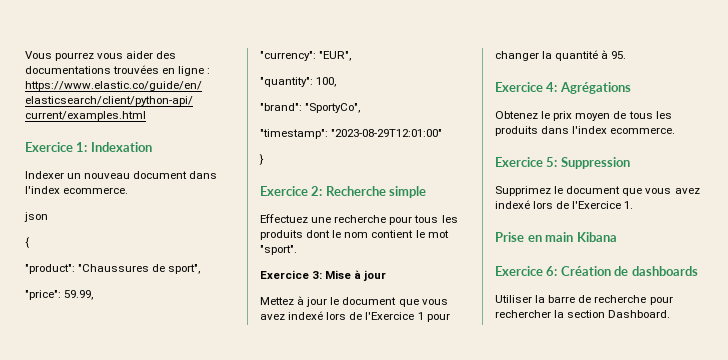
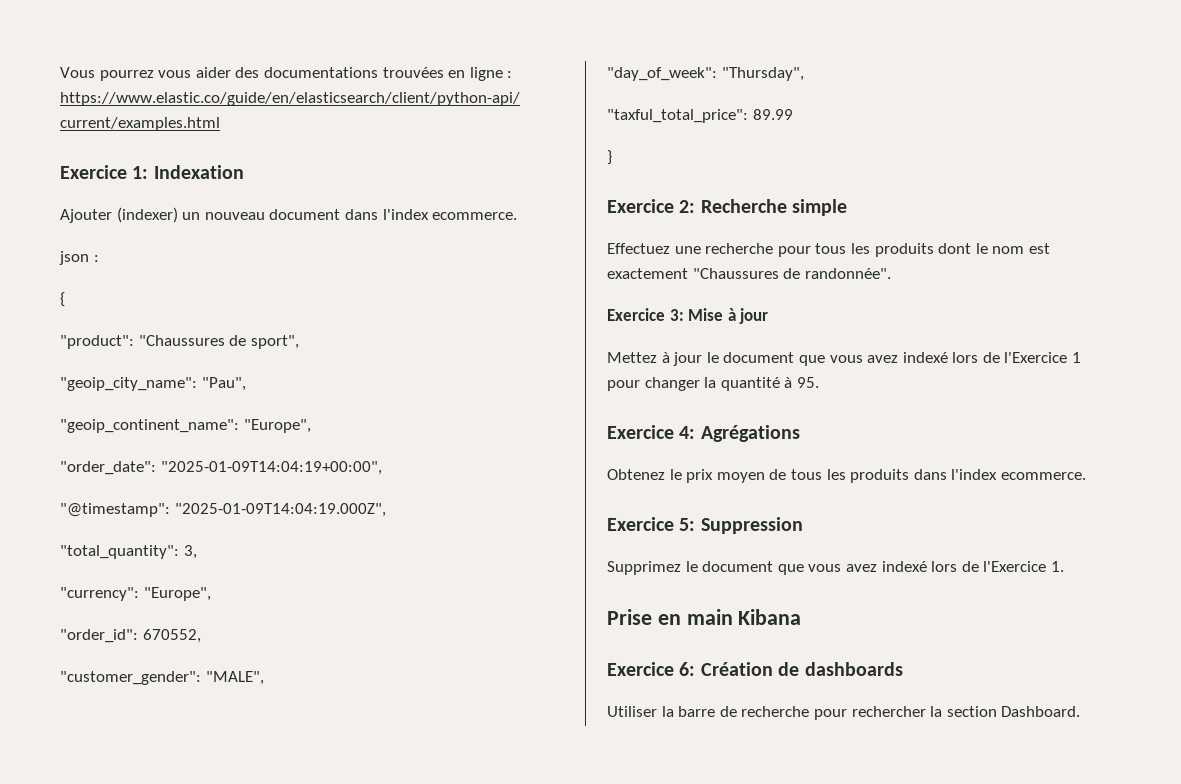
[25,171,64,179] Indexer -> [60,207,178,223] Ajouter (indexer)
(48, 217) none -> [93,255,99,262] :
[25,290,94,300] [260,51,352,61] [260,77,337,87] [260,103,361,113] [260,129,443,139] "price": 59.99, // "currency": "EUR", // "quantity": 100, // "brand": "SportyCo", // "timestamp": "2023-08-29T12:01:00" -> [60,377,246,391] [60,419,311,433] [60,461,382,475] [60,503,386,517] [60,545,197,559] [60,587,211,601] [60,629,201,643] [60,671,264,685] [607,67,804,81] [607,109,793,123] "geoip_city_name": "Pau", // "geoip_continent_name": "Europe", // "order_date": "2025-01-09T14:04:19+00:00", // "@timestamp": "2025-01-09T14:04:19.000Z", // "total_quantity": 3, // "currency": "Europe", // "order_id": 670552, // "customer_gender": "MALE", // "day_of_week": "Thursday", // "taxful_total_price": 89.99
[371,230,449,238] [260,245,297,255] contient le mot "sport". -> [1028,243,1050,254] [607,268,891,279] est exactement "Chaussures de randonnée".

